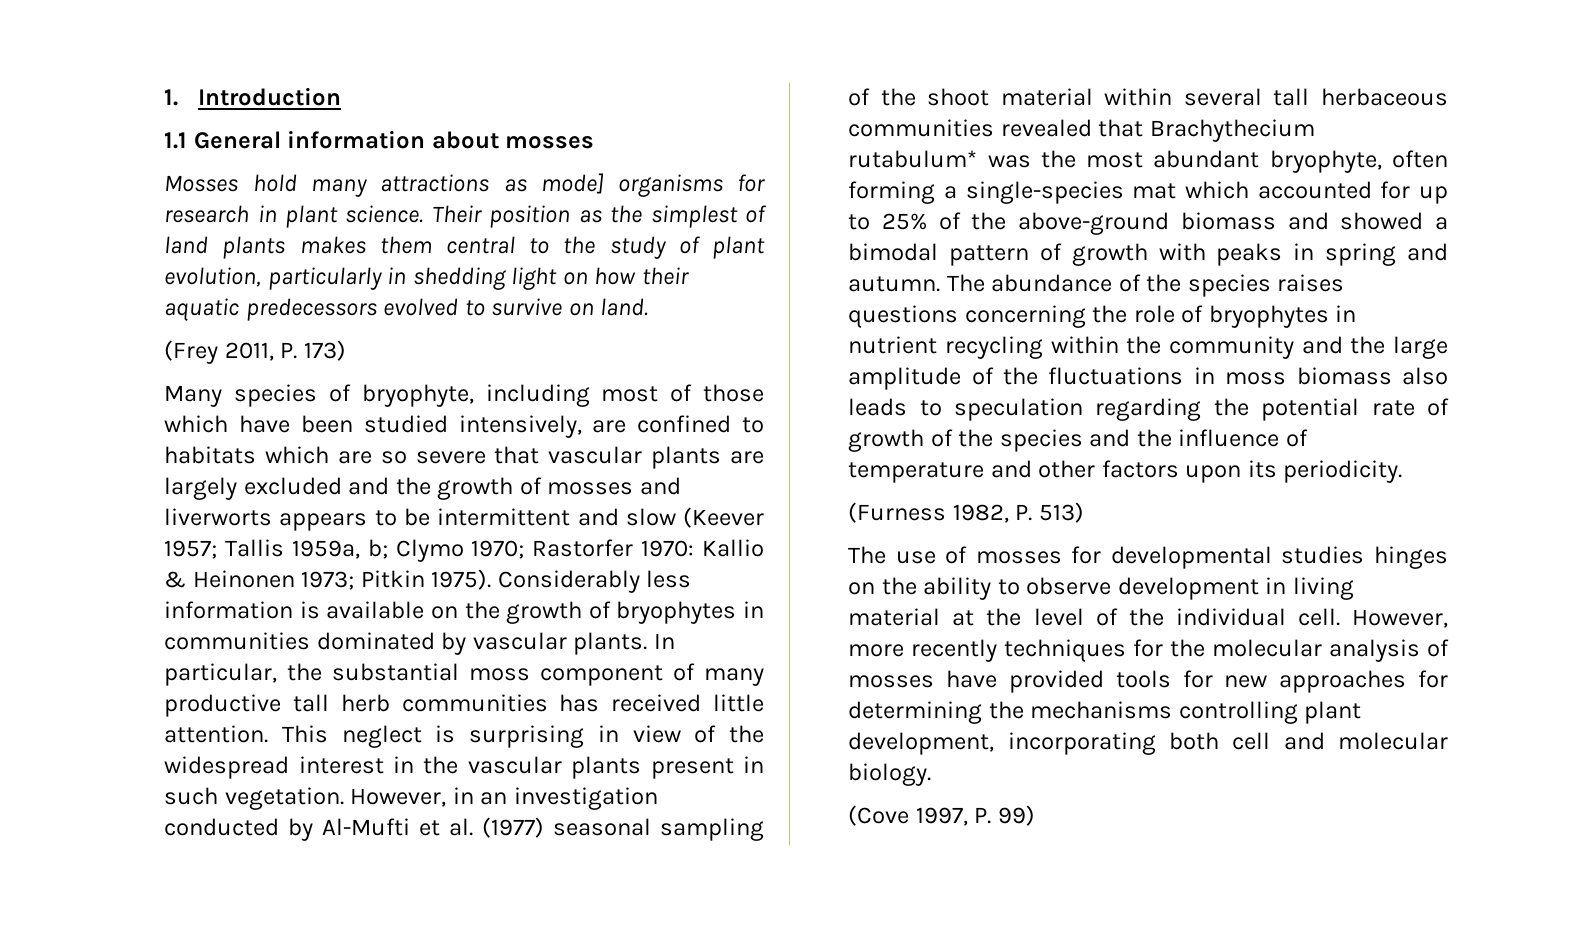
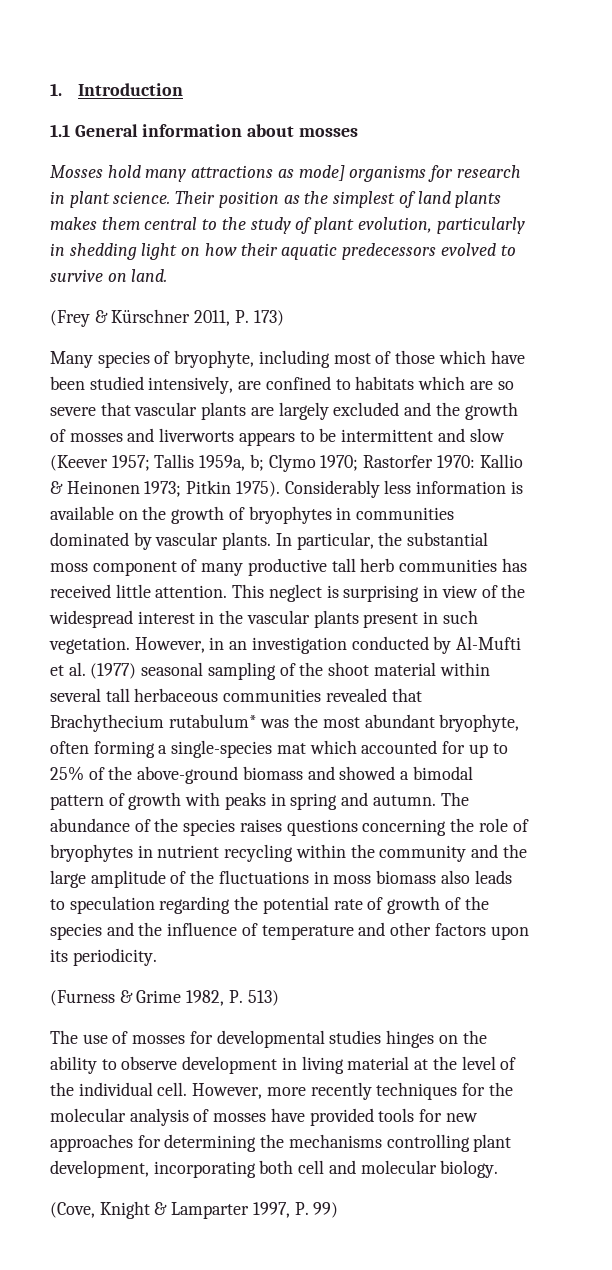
(219, 352) none -> [94,309,191,323] & Kürschner
(947, 512) none -> [119,990,182,1003] & Grime
[848,805,910,826] (Cove -> [49,1201,250,1219] (Cove, Knight & Lamparter

